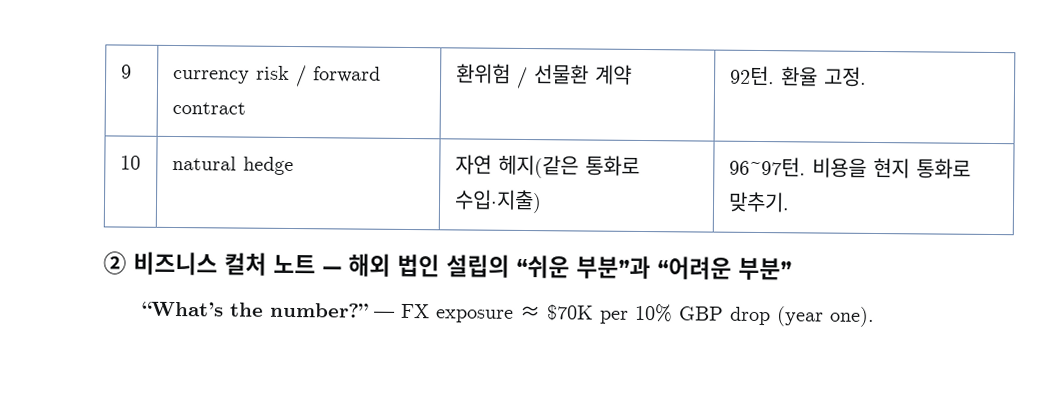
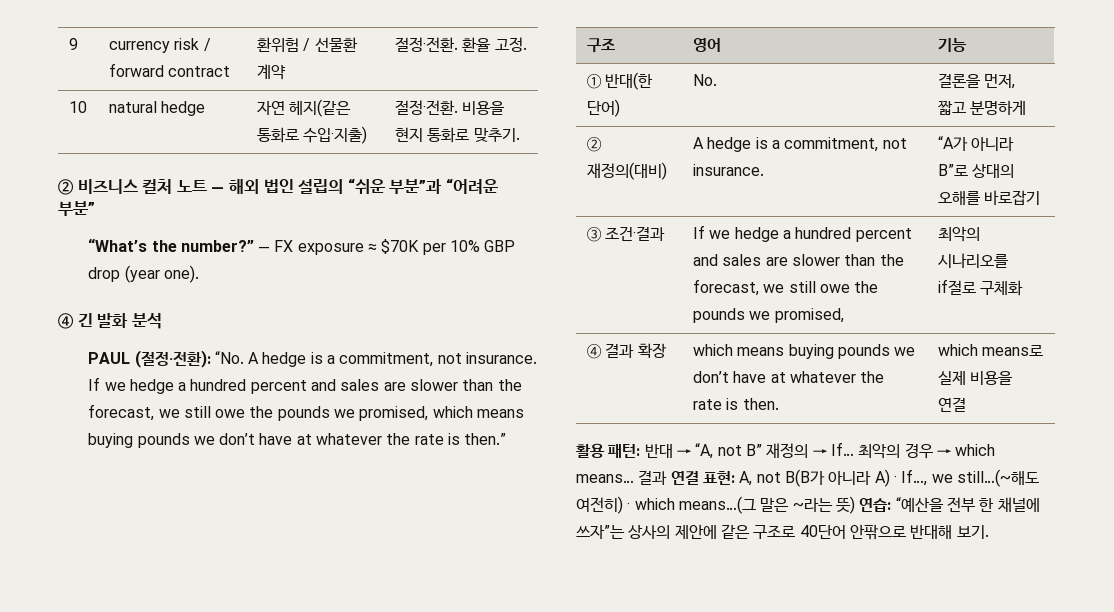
[729,65,775,86] 92턴. -> [394,37,458,52] 절정·전환.
[728,156,806,177] 96~97턴. -> [394,100,458,115] 절정·전환.
(875, 316) none -> [58,313,162,329] [88,350,538,368] [88,377,522,394] [88,404,525,421] [88,433,507,448] [586,38,615,53] [692,38,721,52] [937,38,967,52] [586,72,654,90] [586,99,620,117] [692,74,717,86] [937,73,1016,89] [937,100,1027,115] [586,137,602,152] [586,162,667,180] [692,137,907,152] [692,164,764,176] [937,136,1015,151] [937,164,1015,178] [937,190,1041,205] [586,226,666,242] [692,225,912,242] [692,254,904,266] [692,279,879,296] [692,308,844,323] [937,227,980,242] [937,253,1009,268] [937,279,1024,296] [586,343,667,359] [692,344,916,359] [692,371,885,383] [692,398,779,410] [937,344,1044,356] [937,371,1014,385] [937,397,966,412] [576,442,996,459] [576,469,1039,487] [576,496,1040,514] [576,524,989,540] // ④ 긴 발화 분석 // PAUL (절정·전환): “No. A hedge is a commitment, not insurance. If we hedge a hundred percent and sales are slower than the forecast, we still owe the pounds we promised, which means buying pounds we don’t have at whatever the rate is then.” // 구조 | 영어 | 기능 // ① 반대(한 단어) | No. | 결론을 먼저, 짧고 분명하게 // ② 재정의(대비) | A hedge is a commitment, not insurance. | “A가 아니라 B”로 상대의 오해를 바로잡기 // ③ 조건·결과 | If we hedge a hundred percent and sales are slower than the forecast, we still owe the pounds we promised, | 최악의 시나리오를 if절로 구체화 // ④ 결과 확장 | which means buying pounds we don’t have at whatever the rate is then. | which means로 실제 비용을 연결 // 활용 패턴: 반대 → “A, not B” 재정의 → If… 최악의 경우 → which means… 결과 연결 표현: A, not B(B가 아니라 A) · If…, we still…(~해도 여전히) · which means…(그 말은 ~라는 뜻) 연습: “예산을 전부 한 채널에 쓰자”는 상사의 제안에 같은 구조로 40단어 안팎으로 반대해 보기.

